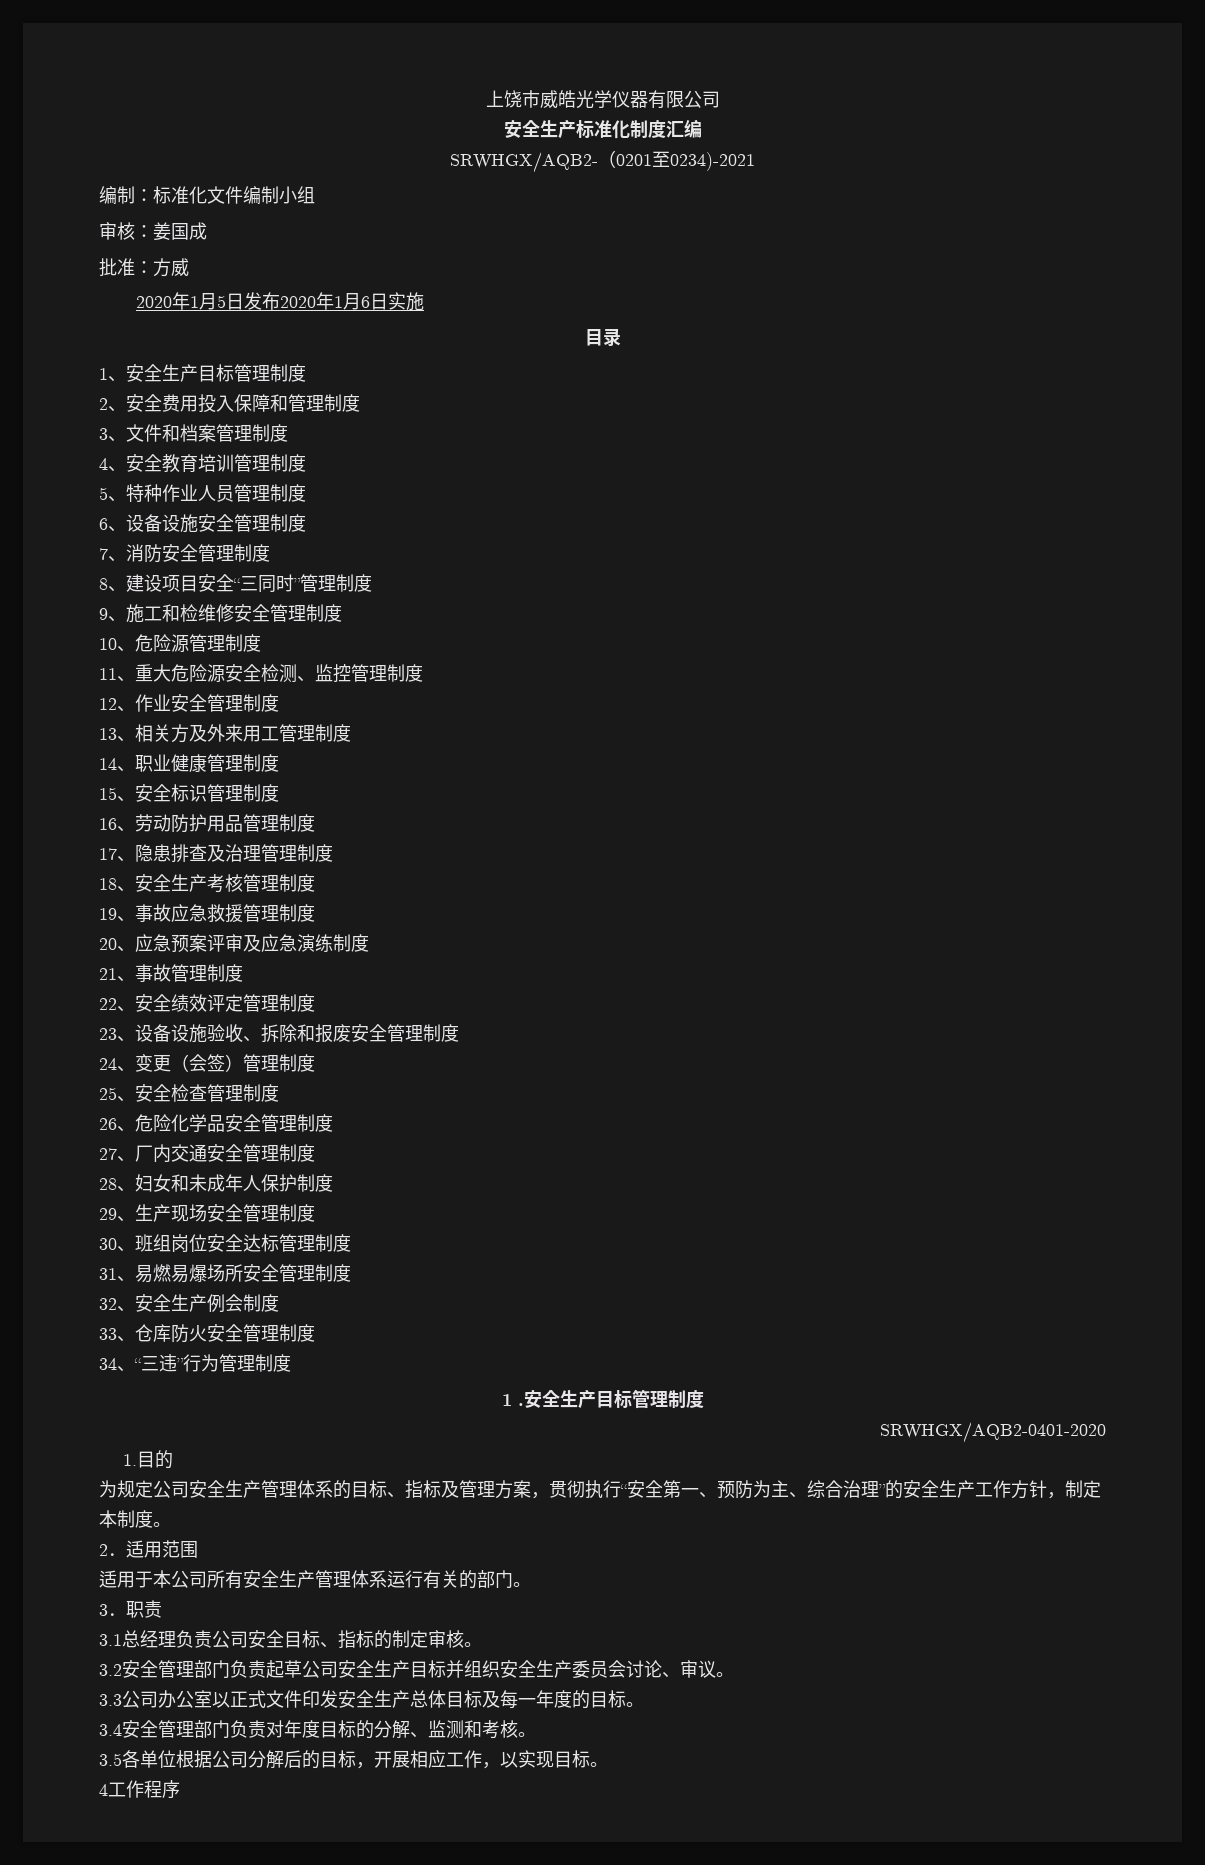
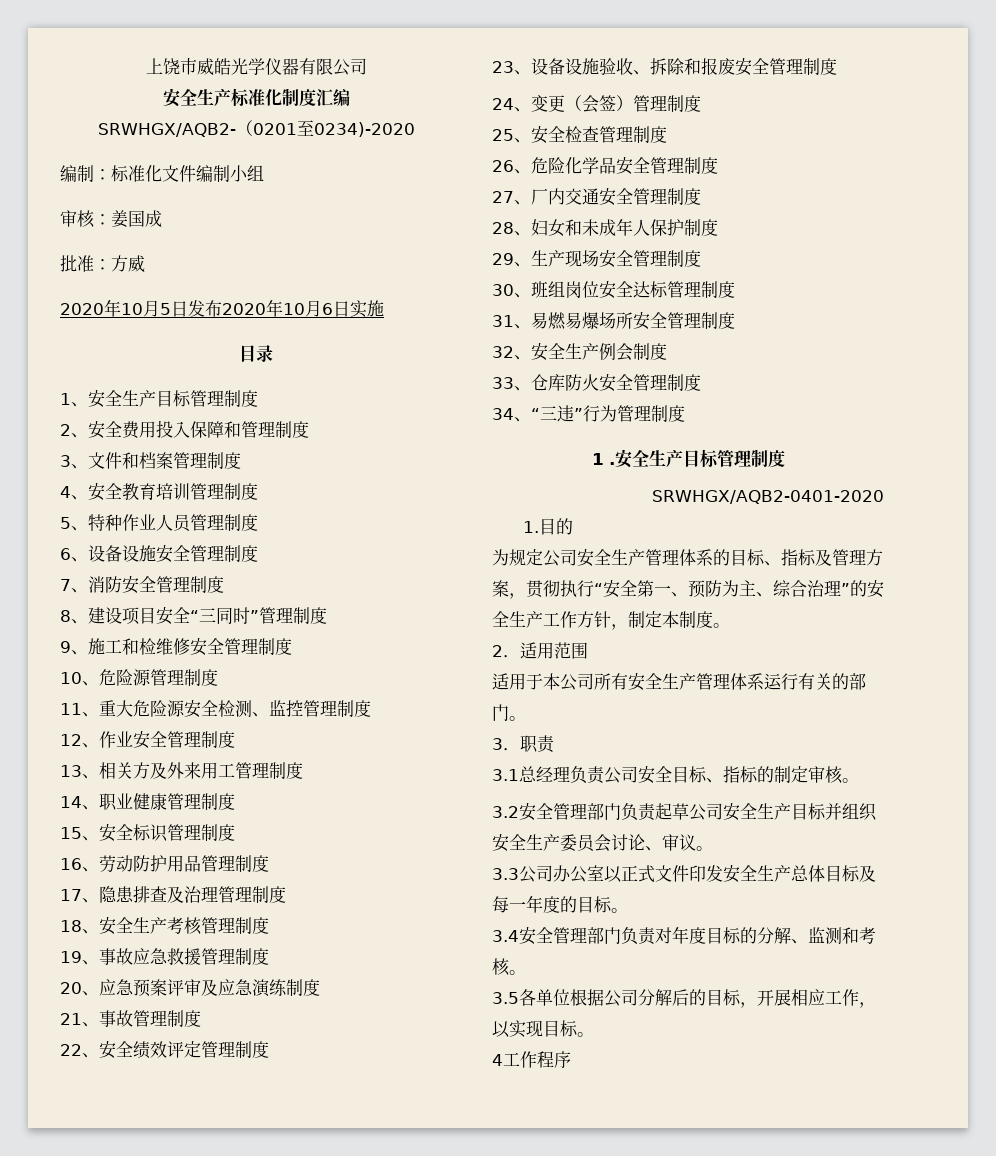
[670,152,755,171] 0234)-2021 -> [313,122,415,137] 0234)-2020
[190,296,200,308] 1 -> [121,303,143,315] 10
[334,296,344,308] 1 -> [283,303,305,315] 10

